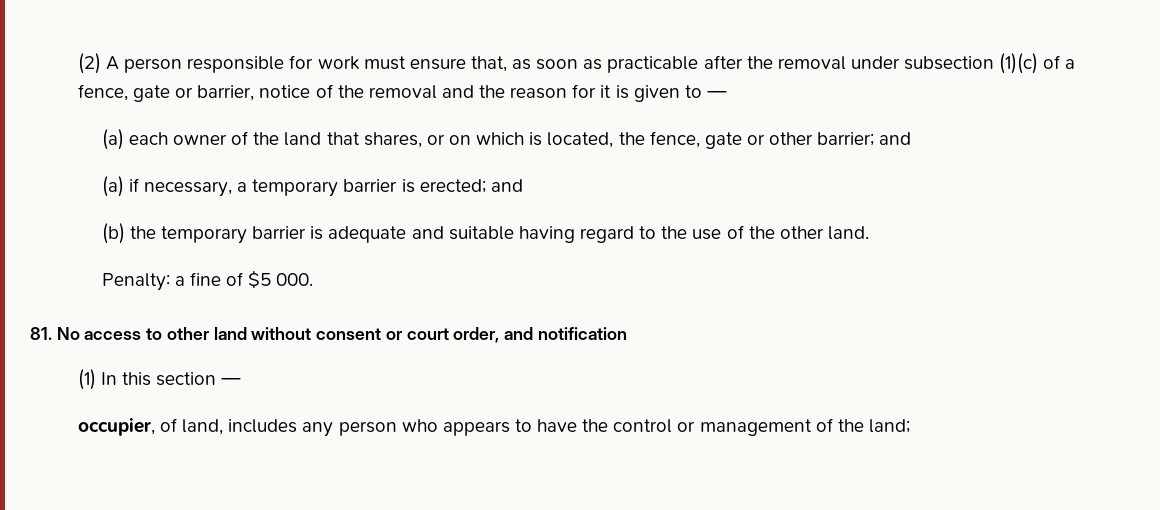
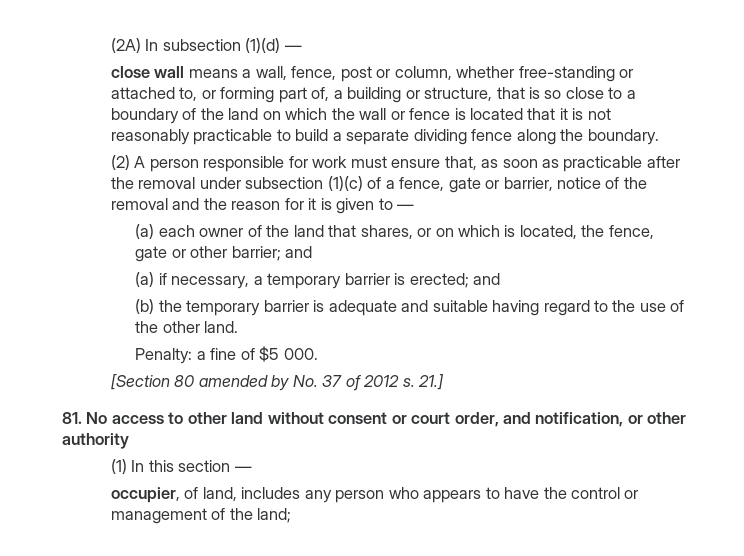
(77, 63) none -> [110,38,302,53] [110,66,633,82] [110,87,636,103] [110,108,611,124] [110,129,659,145] (2A) In subsection (1)(d) — // close wall means a wall, fence, post or column, whether free-standing or attached to, or forming part of, a building or structure, that is so close to a boundary of the land on which the wall or fence is located that it is not reasonably practicable to build a separate dividing fence along the boundary. //
(314, 279) none -> [110,374,445,391] // [Section 80 amended by No. 37 of 2012 s. 21.]
[537,327,627,340] notification -> [535,412,687,427] [62,433,129,449] notification, or other authority

